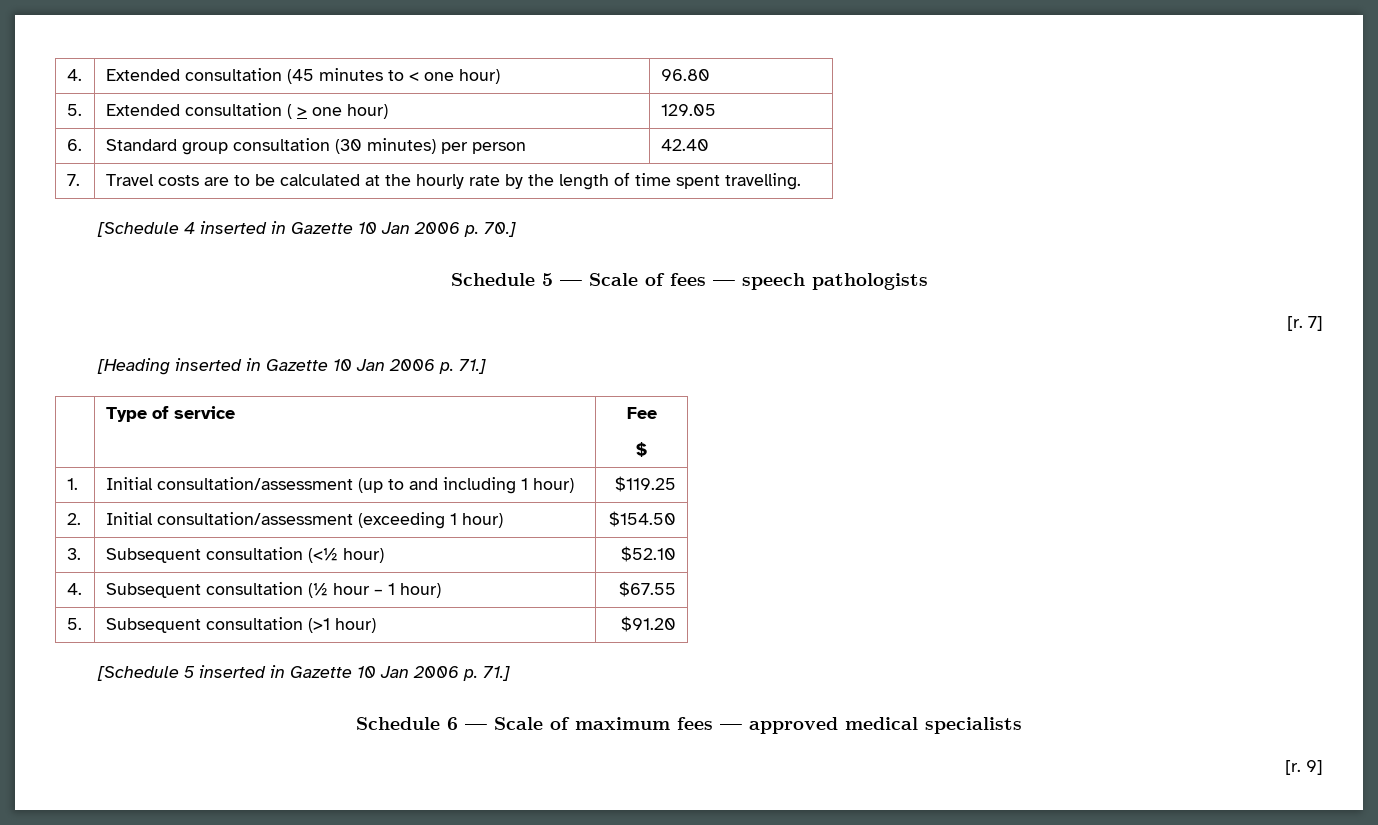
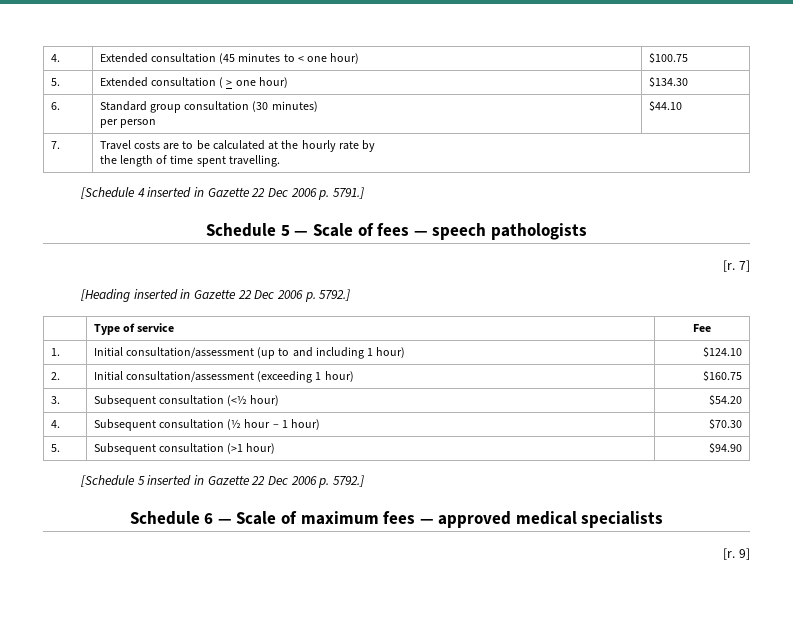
[660,69,710,81] 96.80 -> [648,53,688,63] $100.75
[660,104,716,116] 129.05 -> [648,77,688,87] $134.30
(436, 146) none -> (318, 106) //
[660,139,709,151] 42.40 -> [648,101,682,111] $44.10
(523, 181) none -> (376, 146) //
[357,222,516,237] 10 Jan 2006 p. 70.] -> [251,187,364,200] 22 Dec 2006 p. 5791.]
[332,359,486,374] 10 Jan 2006 p. 71.] -> [237,289,351,302] 22 Dec 2006 p. 5792.]
[636,442,647,457] // $ -> (711, 328) none
[615,476,677,492] $119.25 -> [703,347,743,357] $124.10
[609,511,677,527] $154.50 -> [703,371,743,381] $160.75
[621,546,677,562] $52.10 -> [709,395,743,405] $54.20
[619,581,677,597] $67.55 -> [709,419,743,429] $70.30
[621,616,677,632] $91.20 -> [709,443,743,453] $94.90
[356,666,510,681] 10 Jan 2006 p. 71.] -> [251,475,364,488] 22 Dec 2006 p. 5792.]

